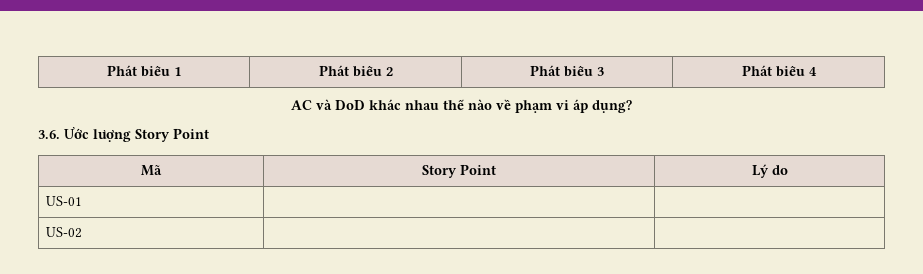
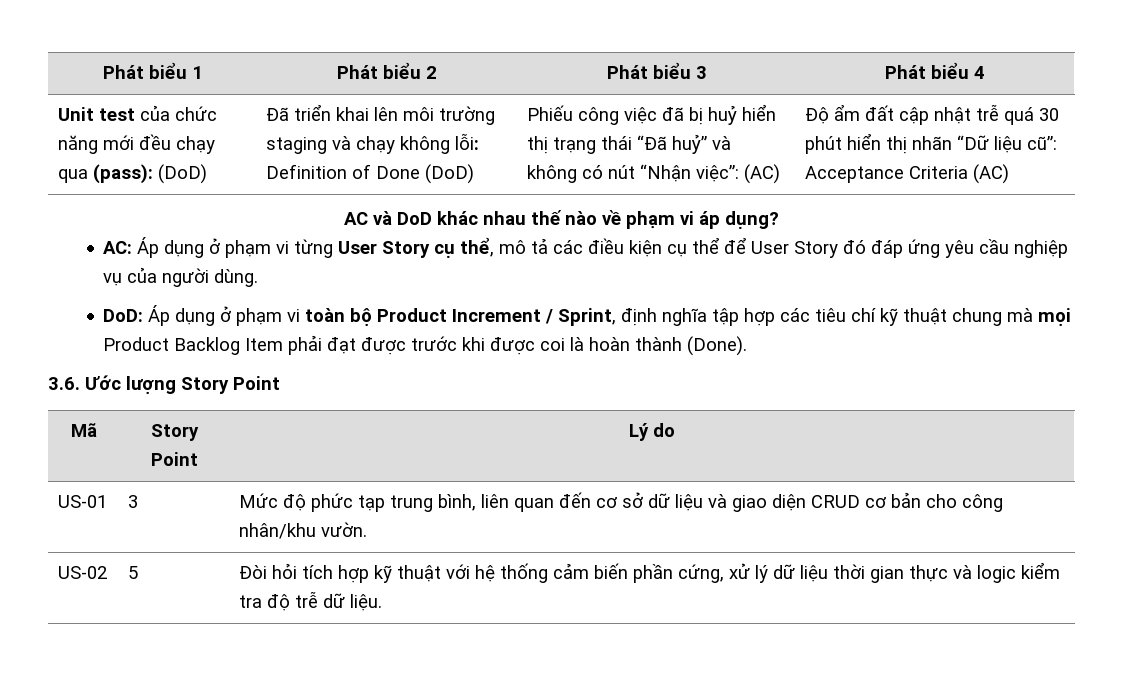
(817, 71) none -> [58,105,218,121] [58,134,216,154] [58,164,208,184] [266,104,496,125] [266,133,480,154] [266,164,475,184] [527,104,777,125] [527,134,732,154] [527,164,781,184] [805,104,1060,125] [805,133,1058,154] [805,164,1010,184] // Unit test của chức năng mới đều chạy qua (pass): (DoD) | Đã triển khai lên môi trường staging và chạy không lỗi: Definition of Done (DoD) | Phiếu công việc đã bị huỷ hiển thị trạng thái “Đã huỷ” và không có nút “Nhận việc”: (AC) | Độ ẩm đất cập nhật trễ quá 30 phút hiển thị nhãn “Dữ liệu cũ”: Acceptance Criteria (AC)
(632, 106) none -> [103,237,1069,258] [103,267,259,287] [103,305,1072,326] [103,335,748,356] // AC: Áp dụng ở phạm vi từng User Story cụ thể, mô tả các điều kiện cụ thể để User Story đó đáp ứng yêu cầu nghiệp vụ của người dùng. // DoD: Áp dụng ở phạm vi toàn bộ Product Increment / Sprint, định nghĩa tập hợp các tiêu chí kỹ thuật chung mà mọi Product Backlog Item phải đạt được trước khi được coi là hoàn thành (Done).
[46,227,83,238] | // US-02 | | -> [128,495,139,508] [239,492,1004,512] [239,522,368,539] [58,566,108,579] [128,566,139,579] [239,562,1061,583] [239,591,383,611] 3 | Mức độ phức tạp trung bình, liên quan đến cơ sở dữ liệu và giao diện CRUD cơ bản cho công nhân/khu vườn. // US-02 | 5 | Đòi hỏi tích hợp kỹ thuật với hệ thống cảm biến phần cứng, xử lý dữ liệu thời gian thực và logic kiểm tra độ trễ dữ liệu.

